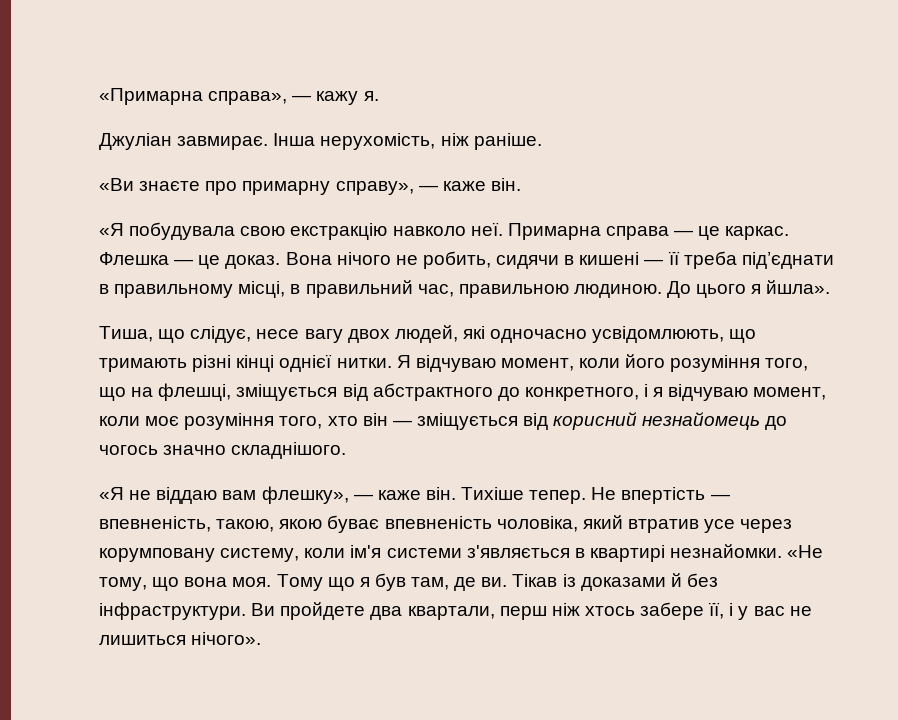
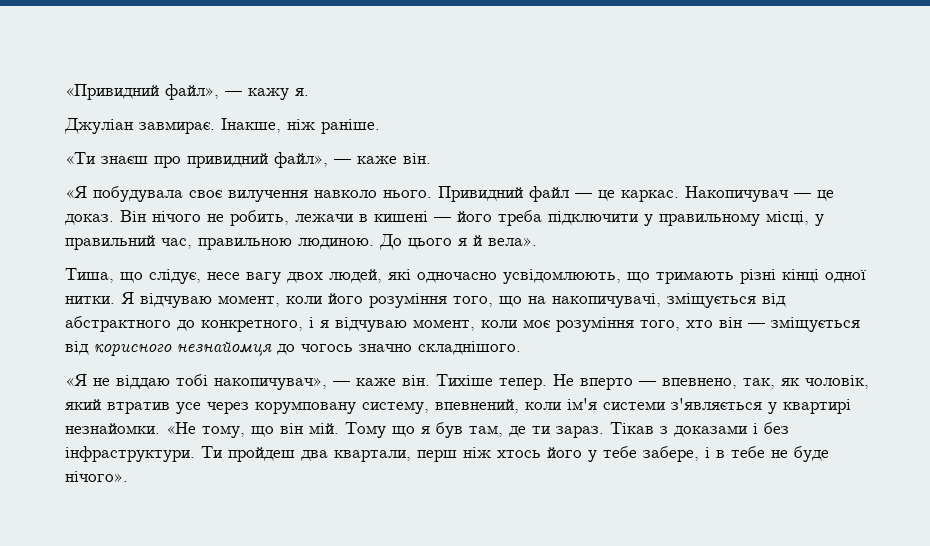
[99,88,288,105] «Примарна справа», -> [65,84,219,100] «Привидний файл»,
[273,133,436,150] Інша нерухомість, -> [221,118,281,133] Інакше,
[99,178,414,195] «Ви знаєте про примарну справу», -> [65,152,328,168] «Ти знаєш про привидний файл»,
[240,222,669,240] свою екстракцію навколо неї. Примарна справа -> [189,186,569,202] своє вилучення навколо нього. Привидний файл
[99,252,169,265] Флешка -> [685,186,788,202] Накопичувач
[285,252,332,265] Вона -> [120,210,146,222] Він
[496,255,560,269] сидячи -> [295,214,353,222] лежачи
[667,251,834,269] [99,284,109,294] її треба під’єднати в -> [457,210,653,226] його треба підключити у
[290,284,301,294] в -> [815,214,824,226] у
[766,280,831,294] йшла». -> [473,235,537,246] й вела».
[279,354,333,372] однієї -> [825,270,866,283] одної
[158,383,232,401] флешці, -> [552,293,661,308] накопичувачі,
[553,412,761,430] корисний незнайомець -> [94,342,272,357] корисного незнайомця
[222,486,349,504] вам флешку», -> [176,374,327,390] тобі накопичувач»,
[621,487,730,504] [99,515,578,533] впертість — впевненість, такою, якою буває впевненість чоловіка, -> [580,375,869,390] вперто — впевнено, так, як чоловік,
(300, 555) none -> [435,399,519,413] впевнений,
[574,548,585,558] в -> [768,402,777,414] у
[184,577,272,587] вона моя. -> [280,423,339,434] він мій.
[481,573,718,591] [99,602,366,620] ви. Тікав із доказами й без інфраструктури. Ви пройдете -> [532,422,789,438] [65,446,295,462] ти зараз. Тікав з доказами і без інфраструктури. Ти пройдеш
[640,602,812,620] [99,635,186,645] забере її, і у вас не лишиться -> [547,446,829,462] його у тебе забере, і в тебе не буде

